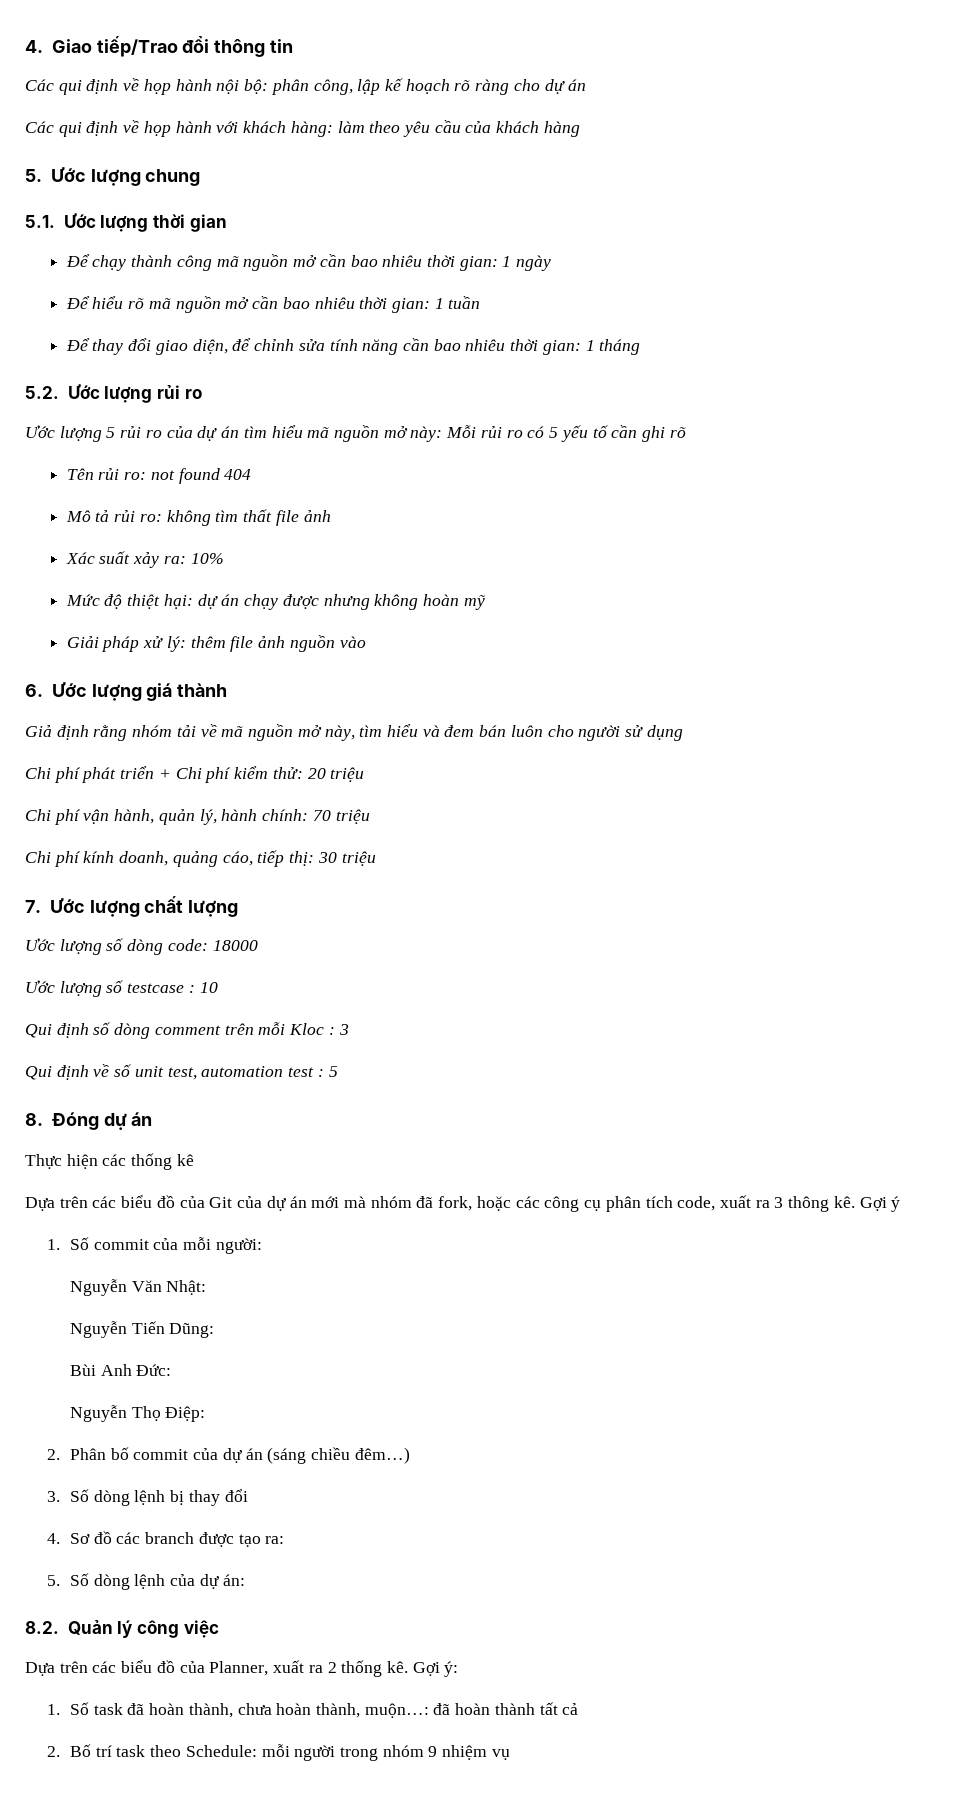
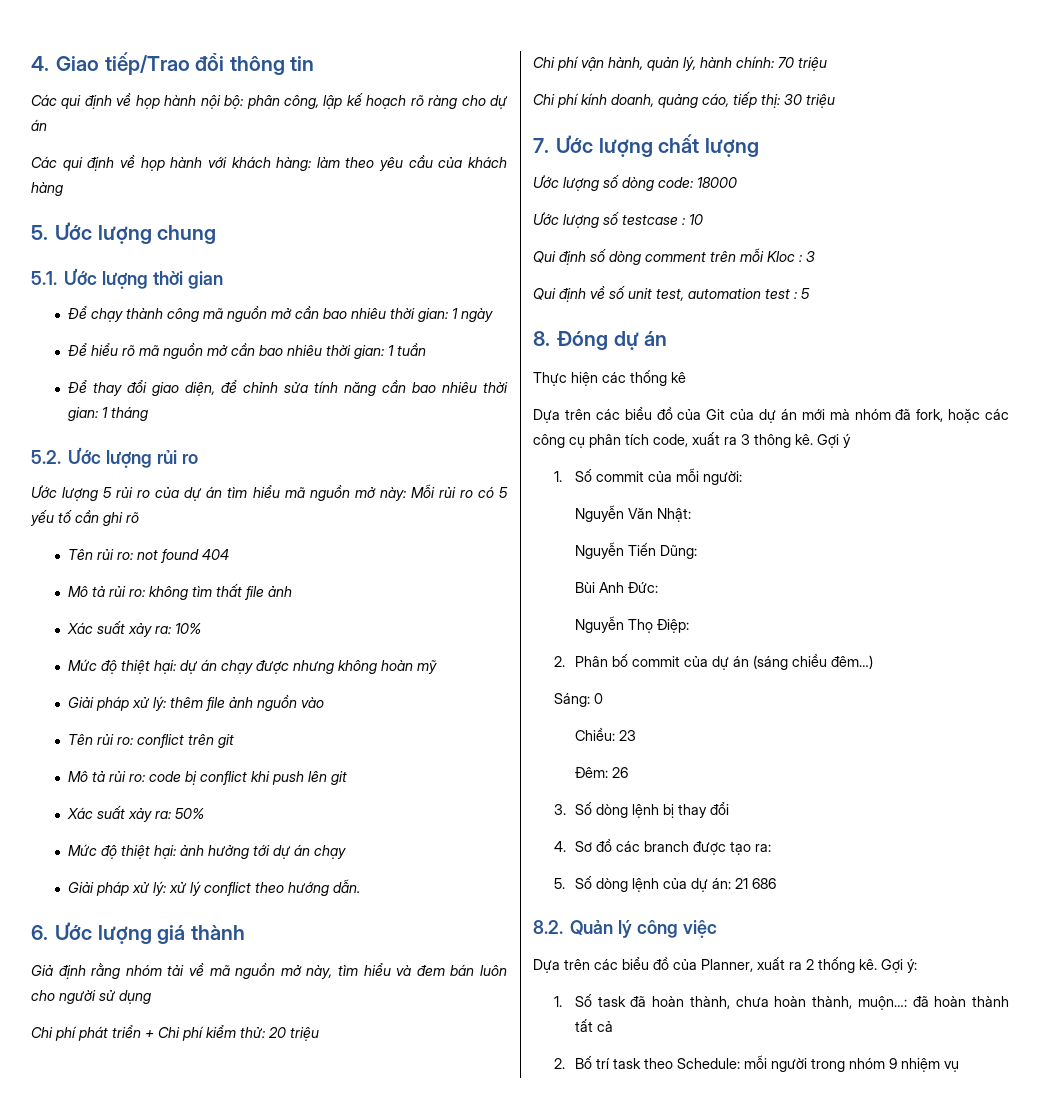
(366, 642) none -> [67,734,234,748] [67,771,347,785] [66,805,204,822] [67,844,346,859] [67,879,360,896] // Tên rủi ro: conflict trên git // Mô tả rủi ro: code bị conflict khi push lên git // Xác suất xảy ra: 50% // Mức độ thiệt hại: ảnh hưởng tới dự án chạy // Giải pháp xử lý: xử lý conflict theo hướng dẫn.
(410, 1455) none -> [553,693,603,707] [574,727,636,741] [574,767,628,778] // Sáng: 0 // Chiều: 23 // Đêm: 26
(245, 1580) none -> [734,878,776,889] 21 686

